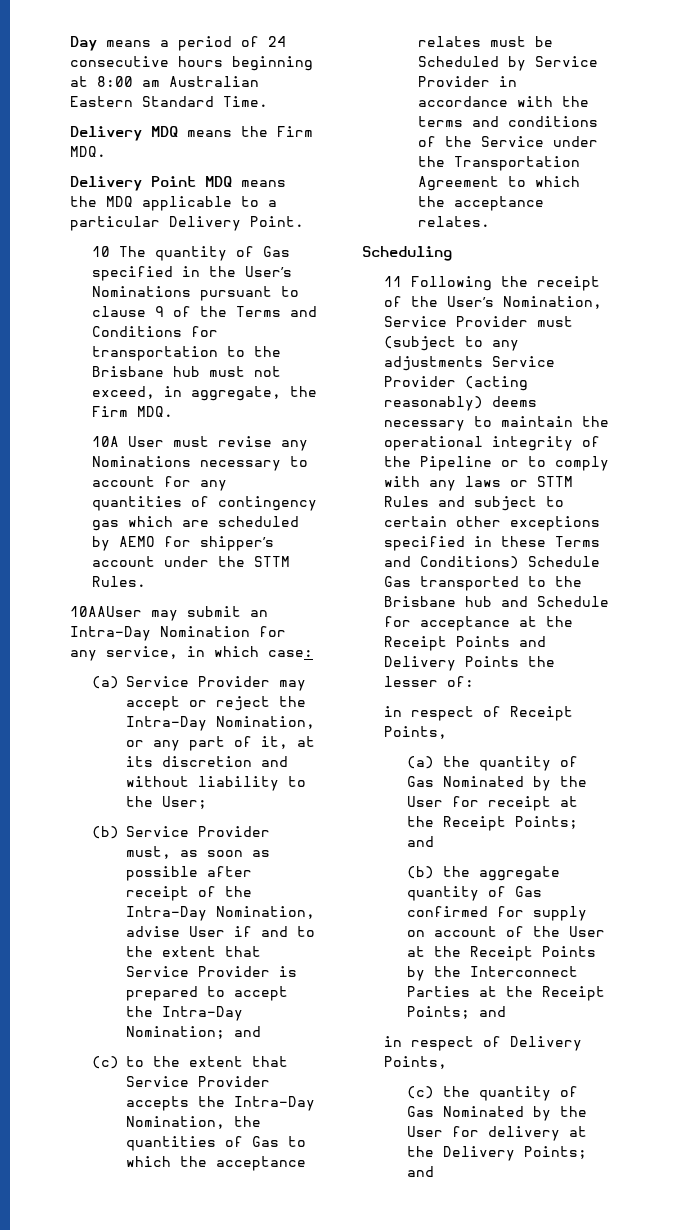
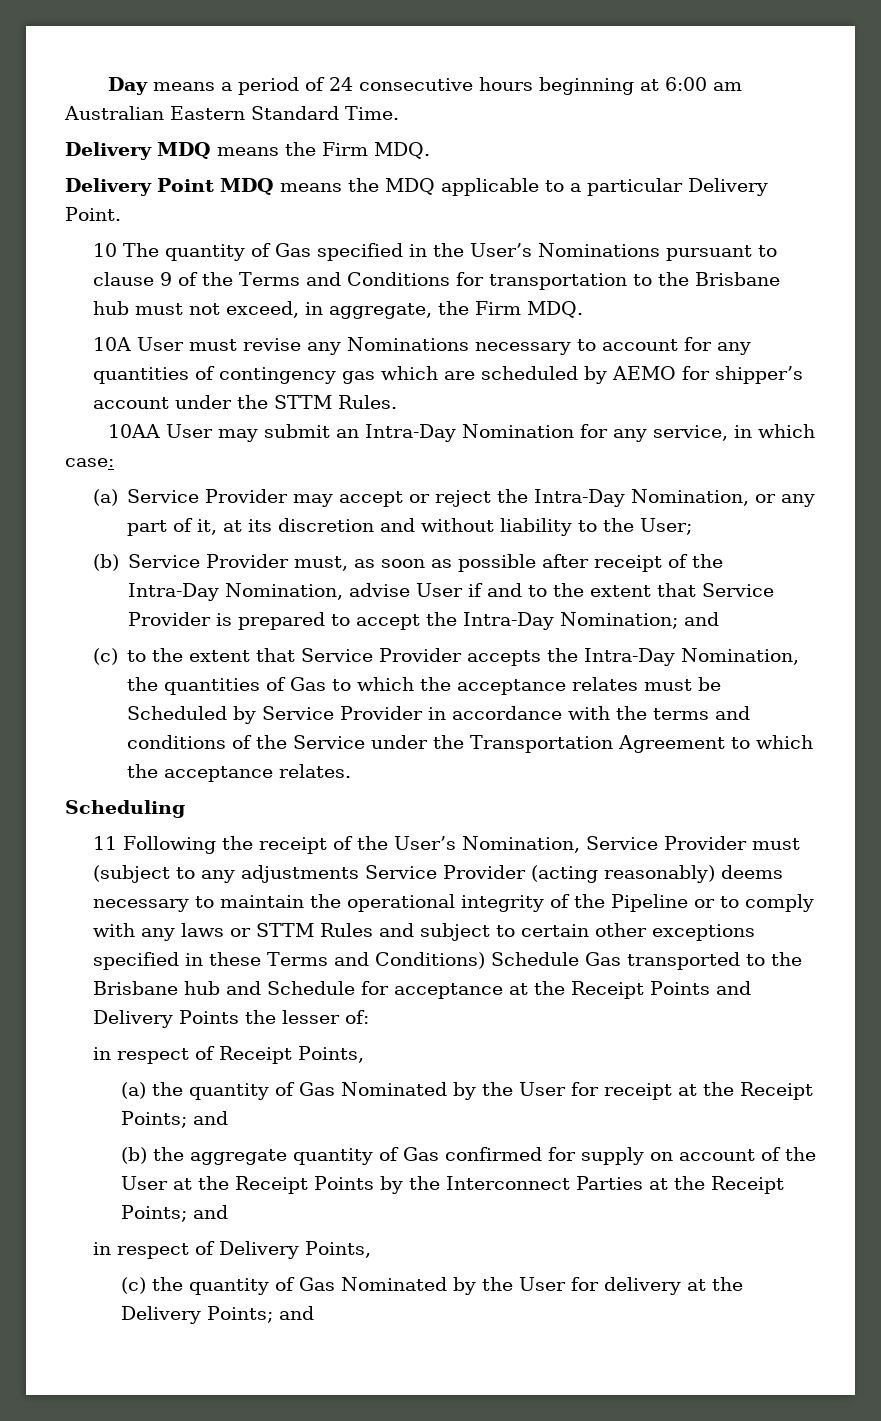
[97,76,133,87] 8:00 -> [665,77,708,91] 6:00
[70,606,142,617] 10AAUser -> [108,424,214,438] 10AA User

